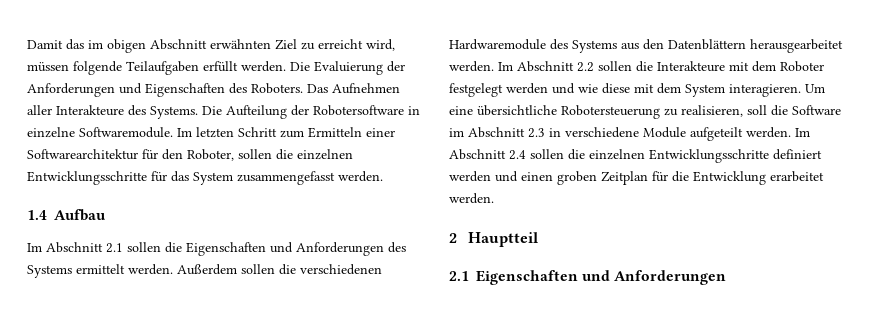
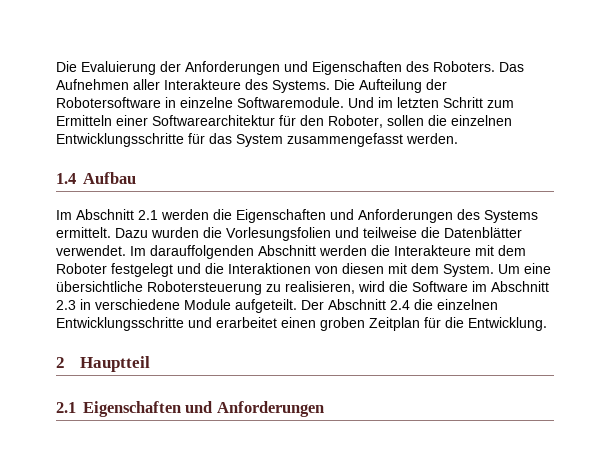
[27,39,395,53] [27,61,286,75] Damit das im obigen Abschnitt erwähnten Ziel zu erreicht wird, müssen folgende Teilaufgaben erfüllt werden. -> (56, 66) none
[177,128,192,137] Im -> [348,97,393,108] Und im
[127,242,161,252] sollen -> [161,209,209,220] werden
[76,264,382,275] [449,39,843,53] [449,61,632,72] ermittelt werden. Außerdem sollen die verschiedenen Hardwaremodule des Systems aus den Datenblättern herausgearbeitet werden. Im Abschnitt 2.2 sollen -> [56,227,522,241] [56,245,367,259] ermittelt. Dazu wurden die Vorlesungsfolien und teilweise die Datenblätter verwendet. Im darauffolgenden Abschnitt werden
[506,83,801,97] werden und wie diese mit dem System interagieren. -> [177,263,494,277] und die Interaktionen von diesen mit dem System.
[747,105,767,115] soll -> [358,281,385,292] wird
[690,127,810,141] aufgeteilt werden. Im -> [235,299,324,313] aufgeteilt. Der
[530,149,822,163] [449,171,518,182] sollen die einzelnen Entwicklungsschritte definiert werden und -> [414,299,498,310] [56,317,277,331] die einzelnen Entwicklungsschritte und erarbeitet
[693,171,824,185] [449,193,494,204] Entwicklung erarbeitet werden. -> [468,317,547,331] Entwicklung.

